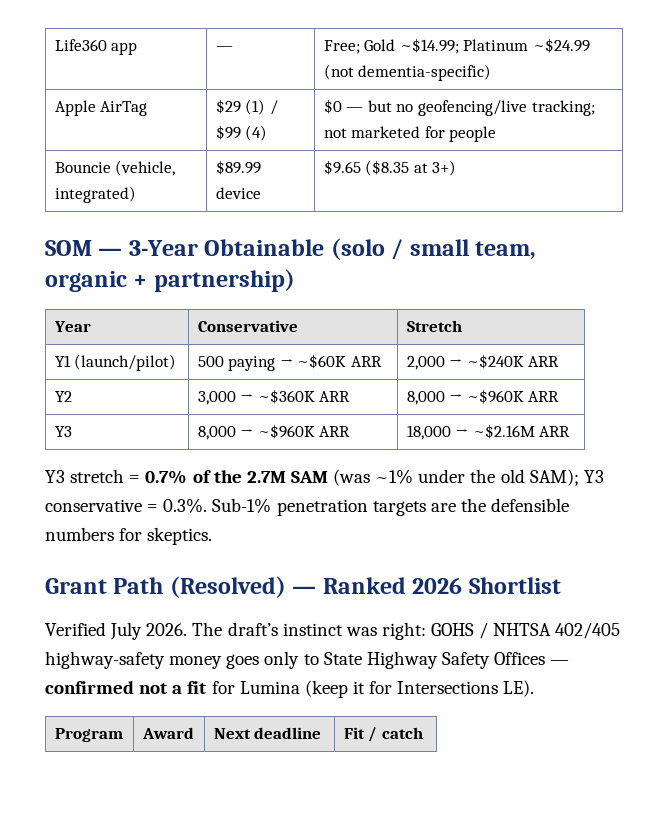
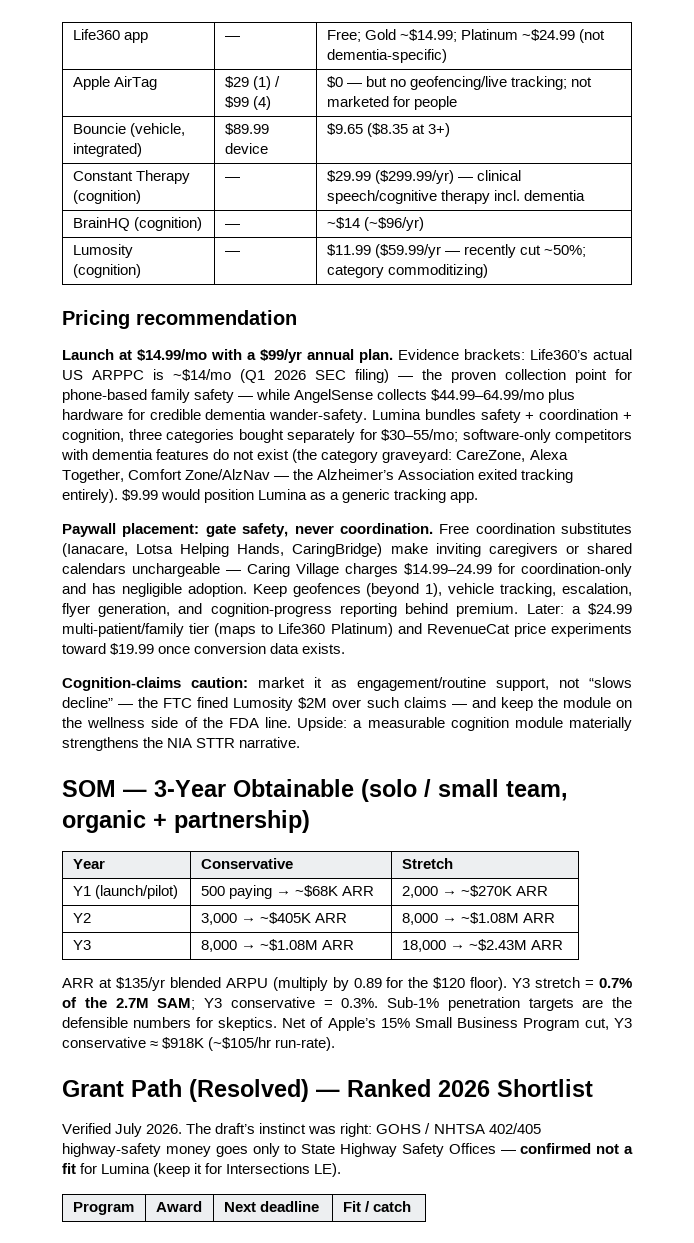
(457, 168) none -> [72,170,190,184] [72,190,141,204] [224,177,240,181] [326,170,521,184] [326,190,585,204] [72,217,202,231] [224,224,240,228] [326,217,424,231] [72,244,133,258] [72,264,141,278] [224,251,240,255] [326,244,586,258] [326,264,488,278] [62,310,297,329] [62,349,632,363] [62,369,632,383] [62,389,576,403] [62,409,632,423] [62,429,632,443] [61,449,568,463] [62,469,574,483] [62,489,479,503] [62,523,632,537] [62,543,633,557] [62,563,632,577] [62,583,632,597] [62,603,633,617] [62,623,633,637] [62,643,346,655] [62,677,632,691] [62,697,632,711] [62,717,632,731] [62,737,301,751] // Constant Therapy (cognition) | — | $29.99 ($299.99/yr) — clinical speech/cognitive therapy incl. dementia // BrainHQ (cognition) | — | ~$14 (~$96/yr) // Lumosity (cognition) | — | $11.99 ($59.99/yr — recently cut ~50%; category commoditizing) // Pricing recommendation // Launch at $14.99/mo with a $99/yr annual plan. Evidence brackets: Life360’s actual US ARPPC is ~$14/mo (Q1 2026 SEC filing) — the proven collection point for phone-based family safety — while AngelSense collects $44.99–64.99/mo plus hardware for credible dementia wander-safety. Lumina bundles safety + coordination + cognition, three categories bought separately for $30–55/mo; software-only competitors with dementia features do not exist (the category graveyard: CareZone, Alexa Together, Comfort Zone/AlzNav — the Alzheimer’s Association exited tracking entirely). $9.99 would position Lumina as a generic tracking app. // Paywall placement: gate safety, never coordination. Free coordination substitutes (Ianacare, Lotsa Helping Hands, CaringBridge) make inviting caregivers or shared calendars unchargeable — Caring Village charges $14.99–24.99 for coordination-only and has negligible adoption. Keep geofences (beyond 1), vehicle tracking, escalation, flyer generation, and cognition-progress reporting behind premium. Later: a $24.99 multi-patient/family tier (maps to Life360 Platinum) and RevenueCat price experiments toward $19.99 once conversion data exists. // Cognition-claims caution: market it as engagement/routine support, not “slows decline” — the FTC fined Lumosity $2M over such claims — and keep the module on the wellness side of the FDA line. Upside: a measurable cognition module materially strengthens the NIA STTR narrative.
[297,354,347,369] ~$60K -> [294,885,338,897] ~$68K
[466,354,524,369] ~$240K -> [460,885,512,897] ~$270K
[257,389,315,404] ~$360K -> [259,912,311,924] ~$405K
[466,389,524,404] ~$960K -> [460,912,519,924] ~$1.08M
[257,424,315,439] ~$960K -> [259,939,318,951] ~$1.08M
[472,424,571,439] ~$2.16M ARR // -> [468,939,563,951] [62,977,508,991] ~$2.43M ARR // ARR at $135/yr blended ARPU (multiply by 0.89 for the $120 floor).
[290,469,579,486] SAM (was ~1% under the old SAM); -> [157,998,196,1010] SAM;
(213, 536) none -> [282,1017,632,1031] [62,1037,336,1051] Net of Apple’s 15% Small Business Program cut, Y3 conservative ≈ $918K (~$105/hr run-rate).

